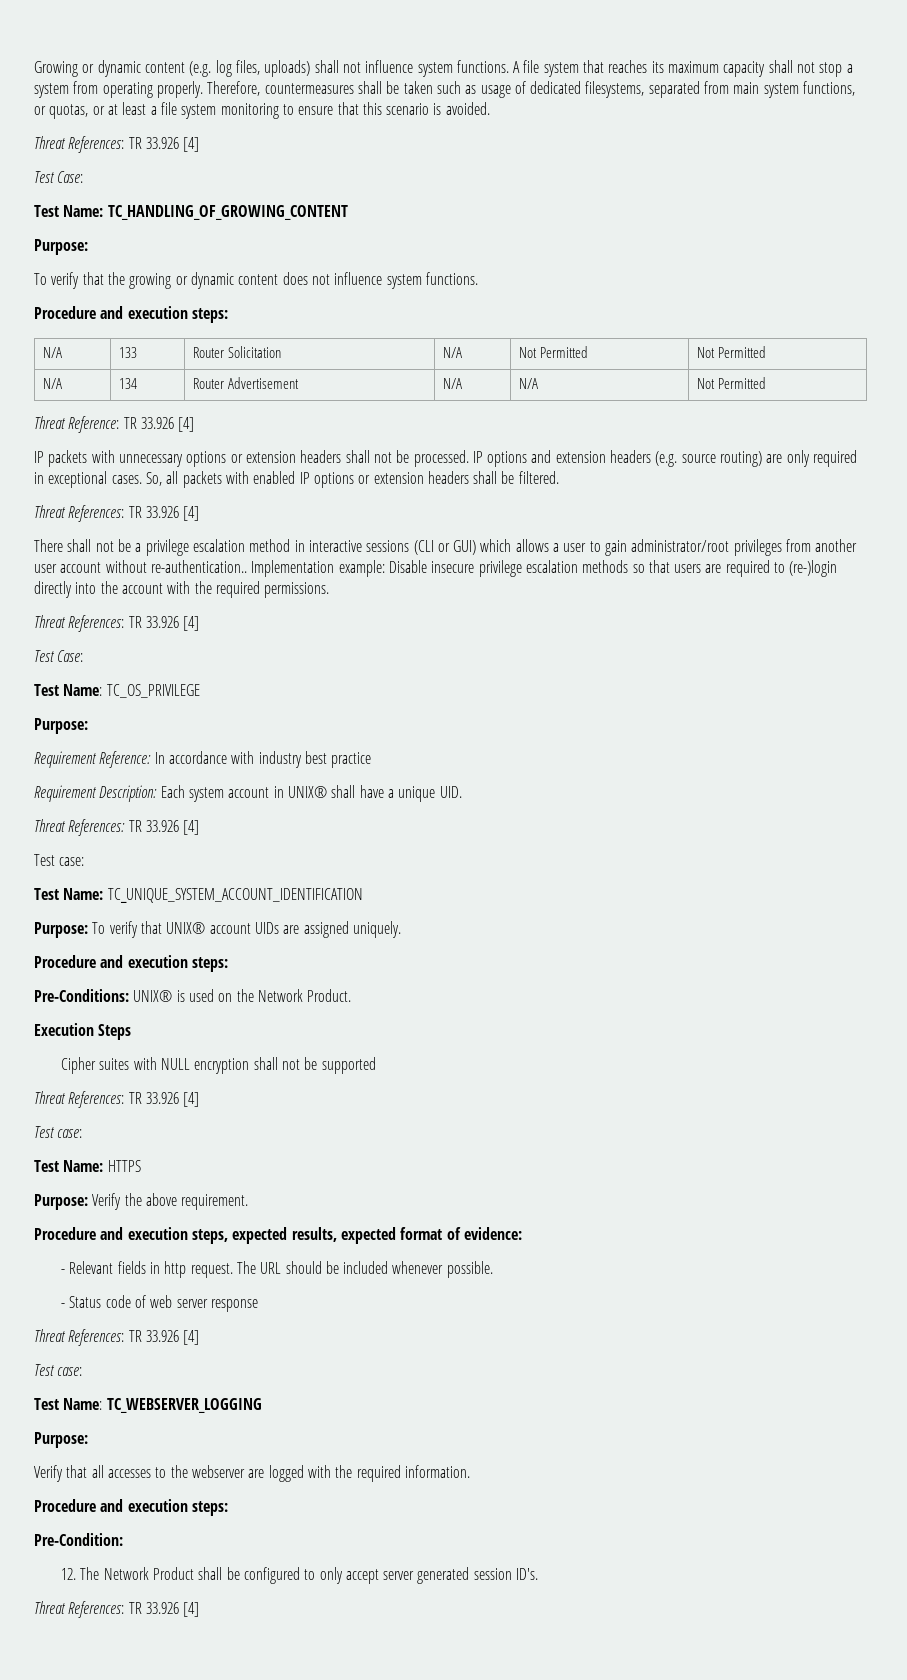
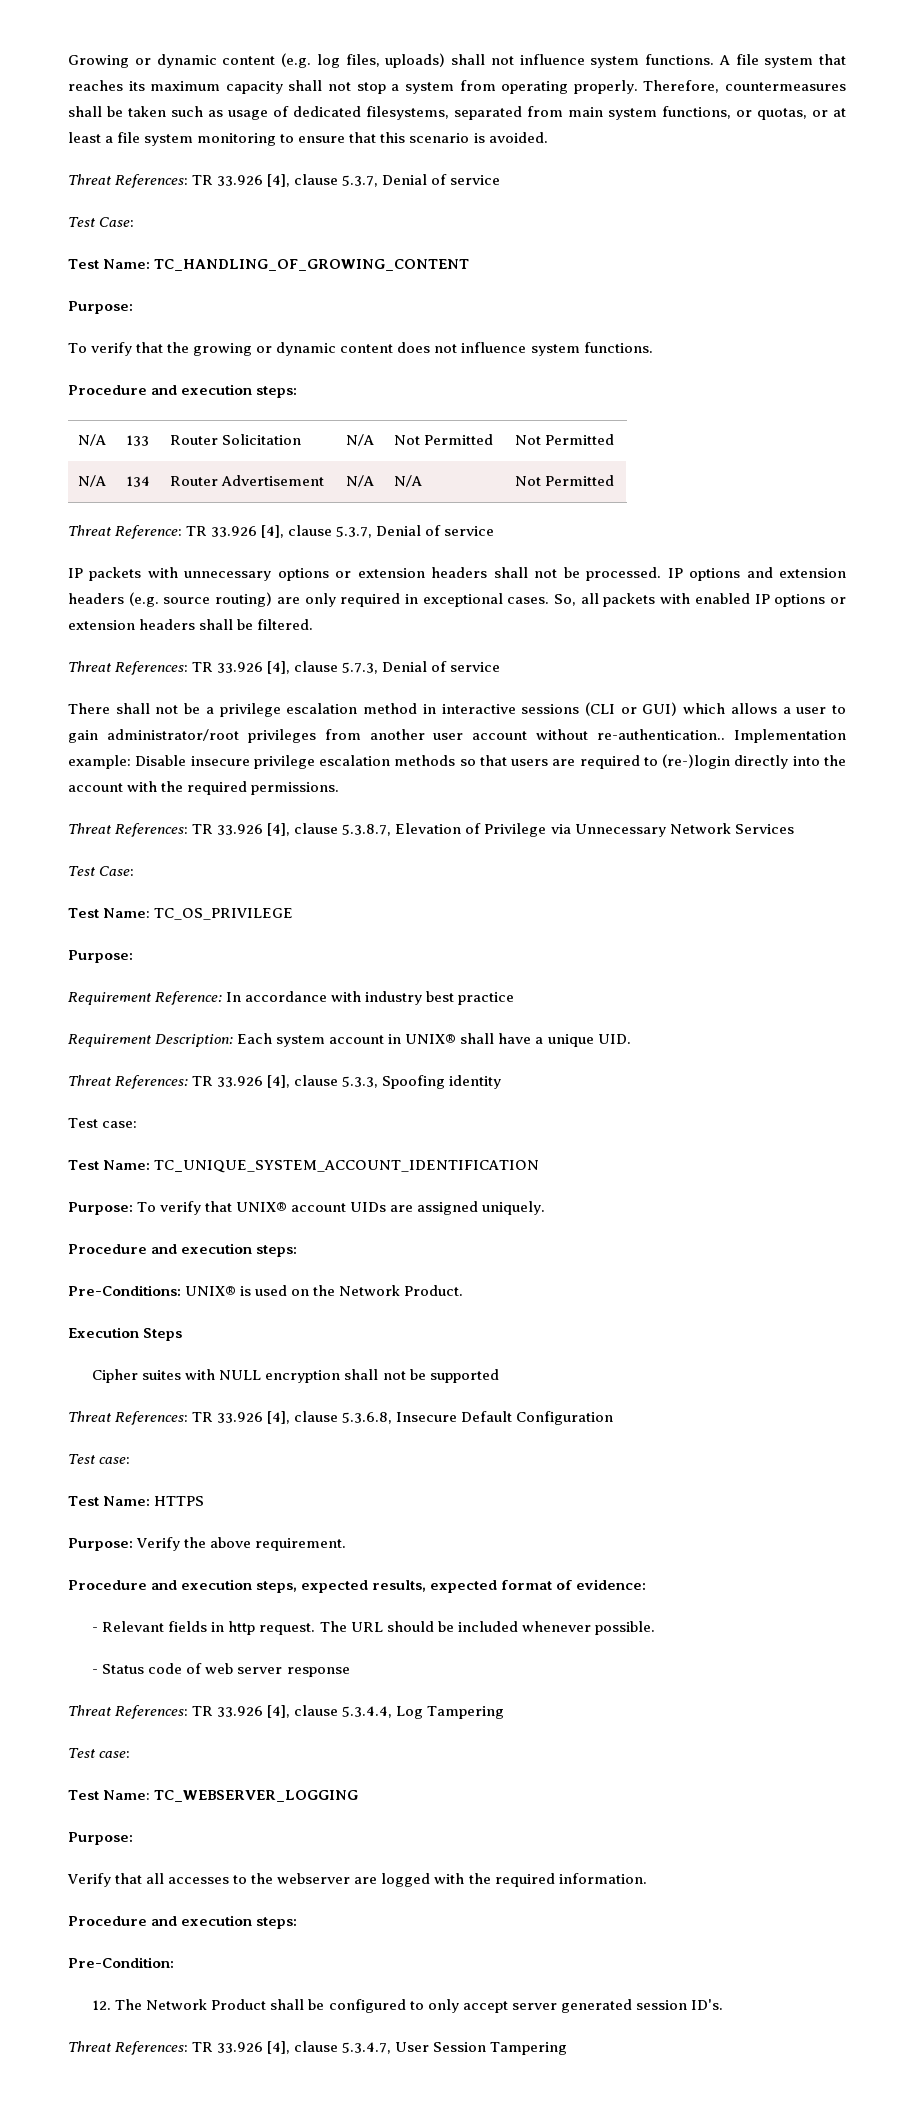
[183,137,200,152] [4] -> [267,174,501,187] [4], clause 5.3.7, Denial of service
[178,417,195,432] [4] -> [261,525,495,538] [4], clause 5.3.7, Denial of service
[183,506,200,521] [4] -> [267,661,501,674] [4], clause 5.7.3, Denial of service
[183,616,200,631] [4] -> [267,823,794,837] [4], clause 5.3.8.7, Elevation of Privilege via Unnecessary Network Services
[183,820,200,835] [4] -> [267,1075,502,1089] [4], clause 5.3.3, Spoofing identity
[183,1092,200,1107] [4] -> [267,1411,614,1425] [4], clause 5.3.6.8, Insecure Default Configuration
[183,1330,200,1345] [4] -> [267,1705,505,1719] [4], clause 5.3.4.4, Log Tampering
[183,1602,200,1617] [4] -> [267,2041,568,2055] [4], clause 5.3.4.7, User Session Tampering

